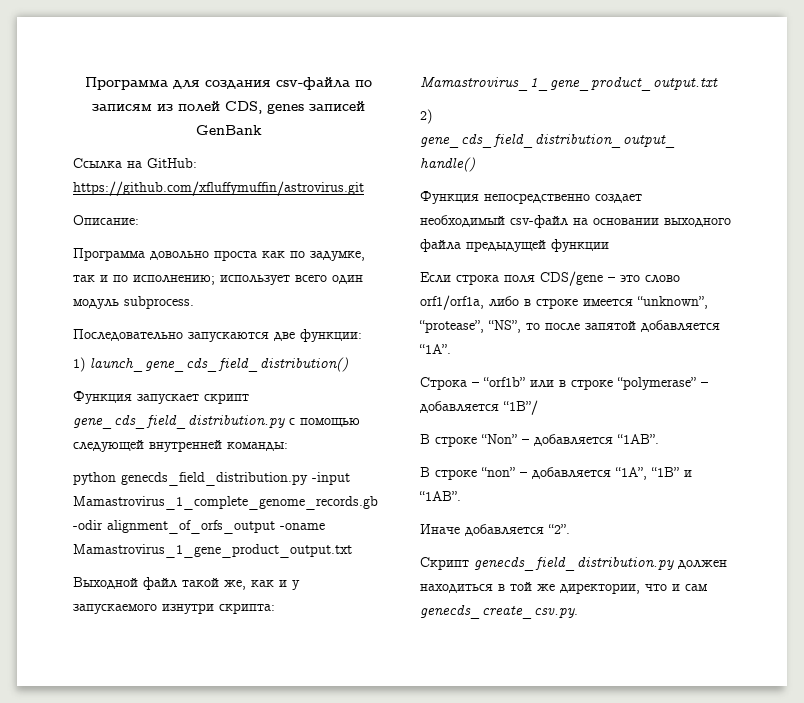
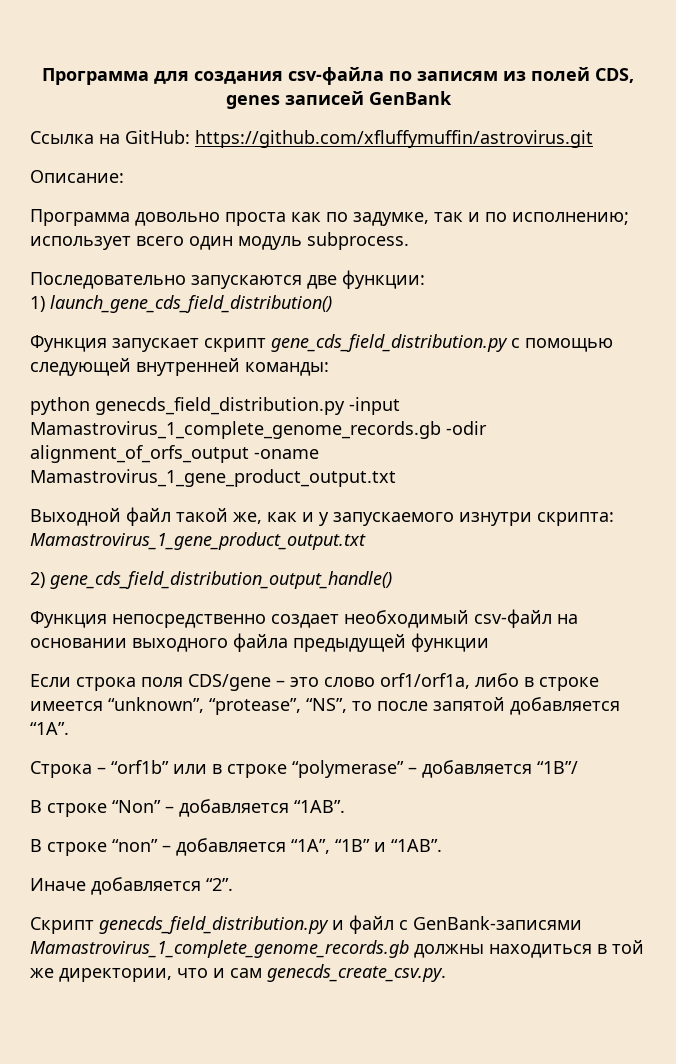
[678,560,727,569] должен -> [332,915,582,934] [30,940,484,958] и файл с GenBank-записями Mamastrovirus_1_complete_genome_records.gb должны

